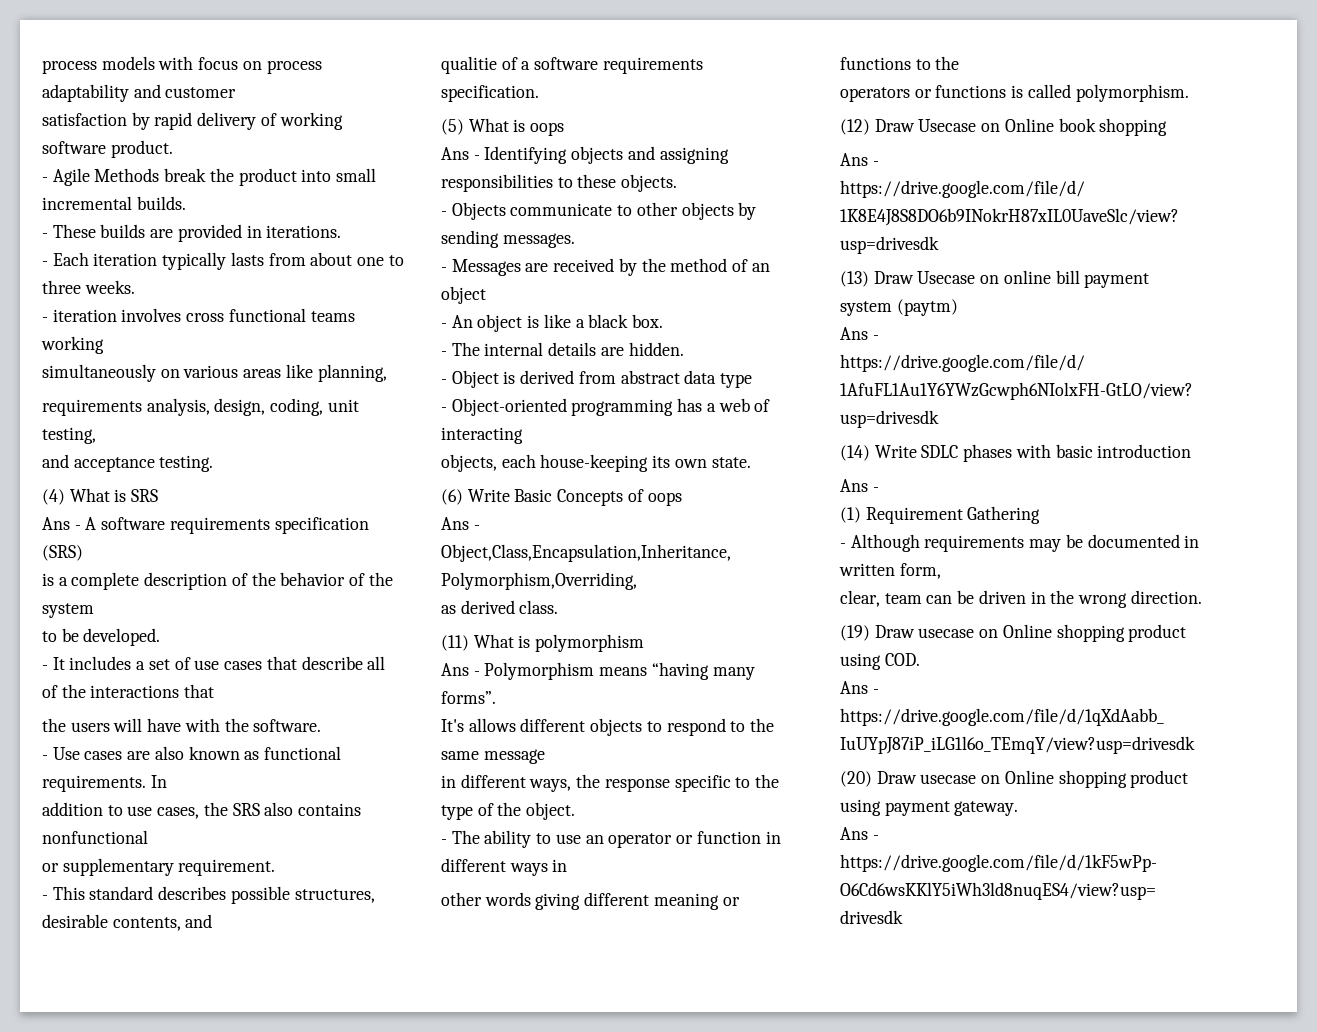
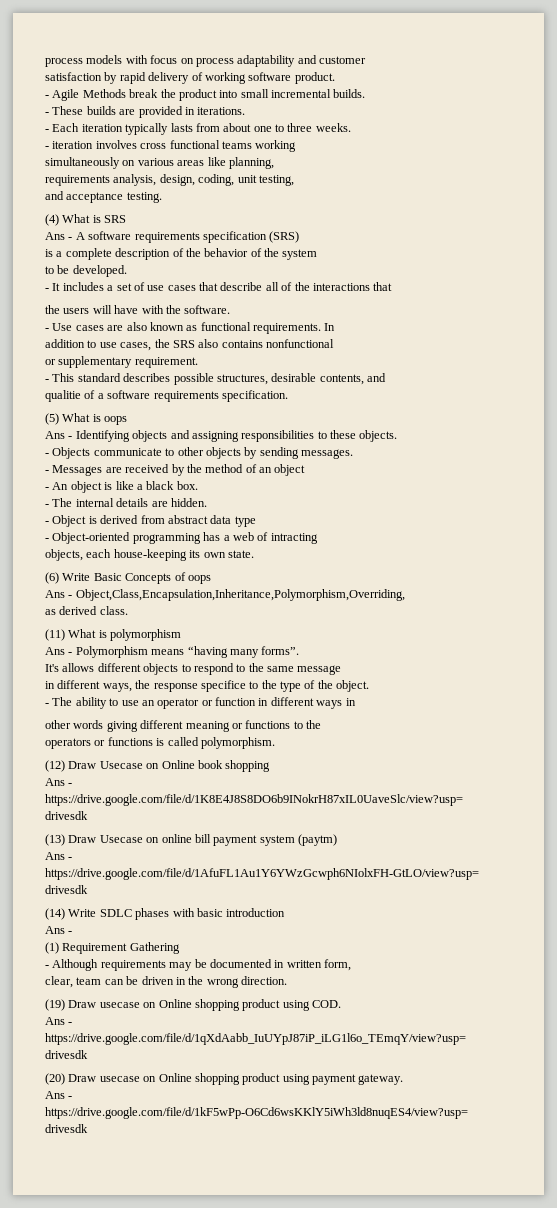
[441,427,523,444] interacting -> [270,533,318,544] intracting
[674,775,731,792] specific -> [200,680,246,692] specifice

